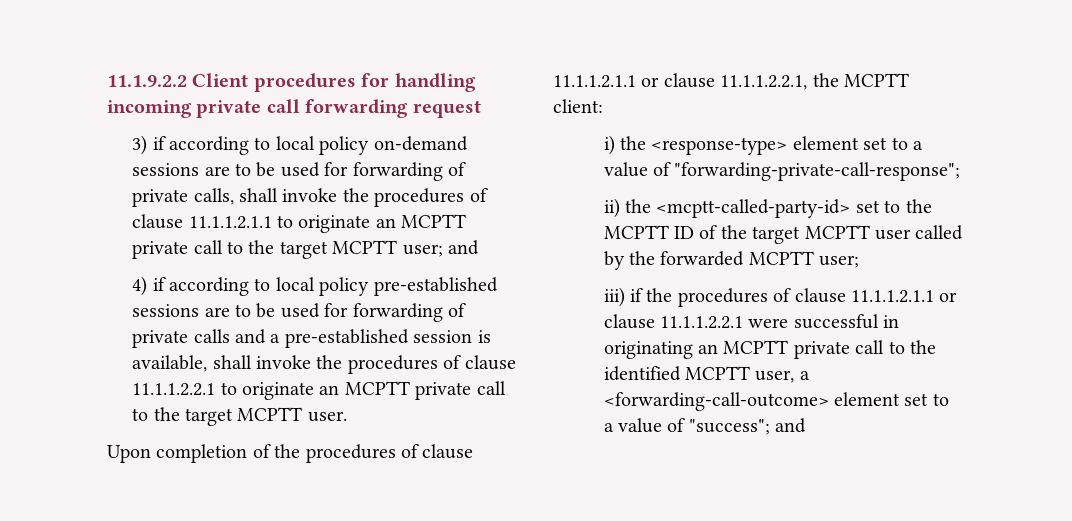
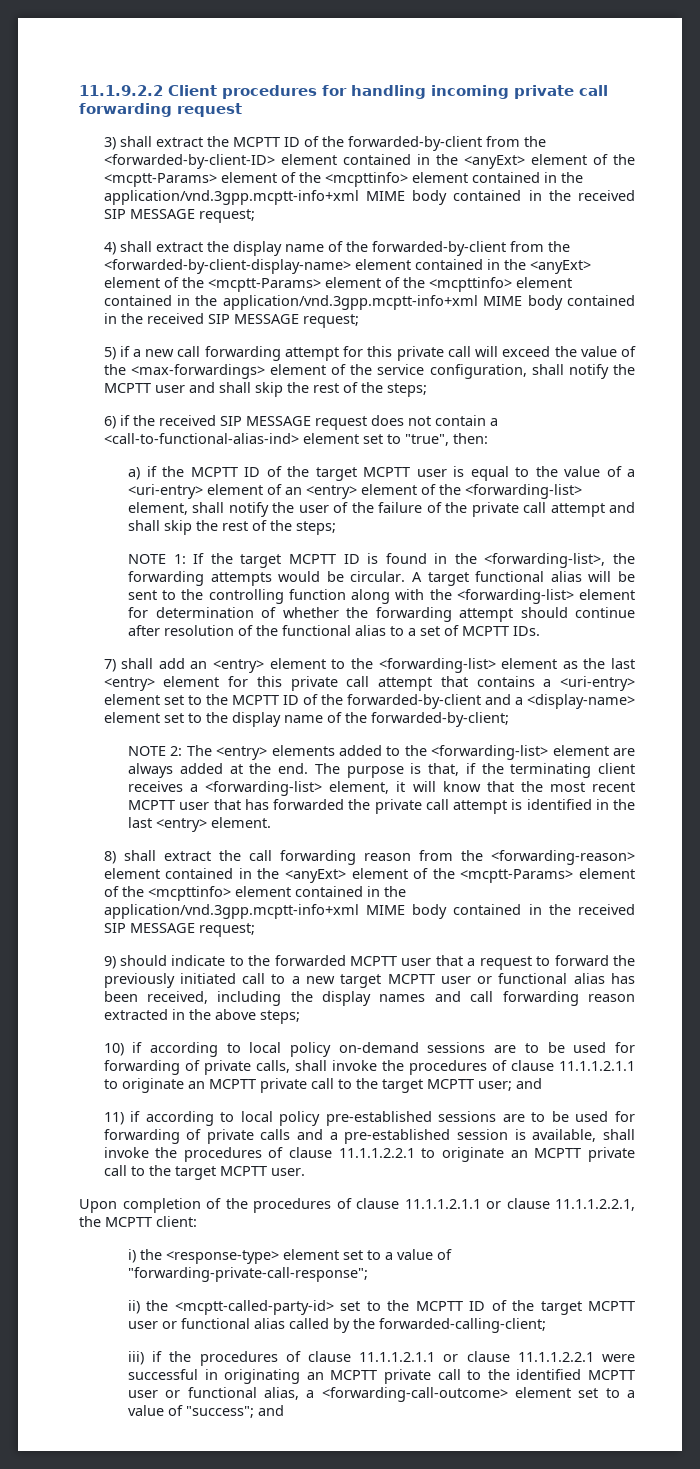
(148, 145) none -> [119,136,546,151] [103,154,636,169] [103,172,583,187] [103,190,635,205] [103,209,255,223] [103,241,570,256] [103,259,591,274] [103,277,572,292] [103,295,635,310] [103,313,359,328] [103,346,637,361] [103,364,635,379] [103,382,427,397] [103,415,498,430] [103,433,488,446] [128,466,635,481] [128,484,583,499] [128,502,635,517] [128,520,337,535] [128,553,635,568] [128,571,635,586] [128,589,635,604] [128,607,635,622] [128,625,541,636] [103,658,636,673] [103,676,635,691] [103,694,635,709] [103,712,509,727] [128,745,635,760] [128,763,635,778] [128,781,635,796] [128,799,635,814] [128,817,272,832] [103,850,635,865] [103,868,635,883] [103,886,406,901] [103,904,635,919] [103,923,255,937] [103,955,635,970] [103,973,635,988] [103,991,636,1006] [103,1009,300,1024] [103,1043,124,1056] shall extract the MCPTT ID of the forwarded-by-client from the <forwarded-by-client-ID> element contained in the <anyExt> element of the <mcptt-Params> element of the <mcpttinfo> element contained in the application/vnd.3gpp.mcptt-info+xml MIME body contained in the received SIP MESSAGE request; // 4) shall extract the display name of the forwarded-by-client from the <forwarded-by-client-display-name> element contained in the <anyExt> element of the <mcptt-Params> element of the <mcpttinfo> element contained in the application/vnd.3gpp.mcptt-info+xml MIME body contained in the received SIP MESSAGE request; // 5) if a new call forwarding attempt for this private call will exceed the value of the <max-forwardings> element of the service configuration, shall notify the MCPTT user and shall skip the rest of the steps; // 6) if the received SIP MESSAGE request does not contain a <call-to-functional-alias-ind> element set to "true", then: // a) if the MCPTT ID of the target MCPTT user is equal to the value of a <uri-entry> element of an <entry> element of the <forwarding-list> element, shall notify the user of the failure of the private call attempt and shall skip the rest of the steps; // NOTE 1: If the target MCPTT ID is found in the <forwarding-list>, the forwarding attempts would be circular. A target functional alias will be sent to the controlling function along with the <forwarding-list> element for determination of whether the forwarding attempt should continue after resolution of the functional alias to a set of MCPTT IDs. // 7) shall add an <entry> element to the <forwarding-list> element as the last <entry> element for this private call attempt that contains a <uri-entry> element set to the MCPTT ID of the forwarded-by-client and a <display-name> element set to the display name of the forwarded-by-client; // NOTE 2: The <entry> elements added to the <forwarding-list> element are always added at the end. The purpose is that, if the terminating client receives a <forwarding-list> element, it will know that the most recent MCPTT user that has forwarded the private call attempt is identified in the last <entry> element. // 8) shall extract the call forwarding reason from the <forwarding-reason> element contained in the <anyExt> element of the <mcptt-Params> element of the <mcpttinfo> element contained in the application/vnd.3gpp.mcptt-info+xml MIME body contained in the received SIP MESSAGE request; // 9) should indicate to the forwarded MCPTT user that a request to forward the previously initiated call to a new target MCPTT user or functional alias has been received, including the display names and call forwarding reason extracted in the above steps; // 10)
[132,276,148,296] 4) -> [103,1112,124,1125] 11)
[915,225,964,240] [603,251,860,270] called by the forwarded MCPTT user; -> [162,1318,547,1333] or functional alias called by the forwarded-calling-client;
[755,370,795,383] user, -> [128,1387,300,1400] user or functional alias,

